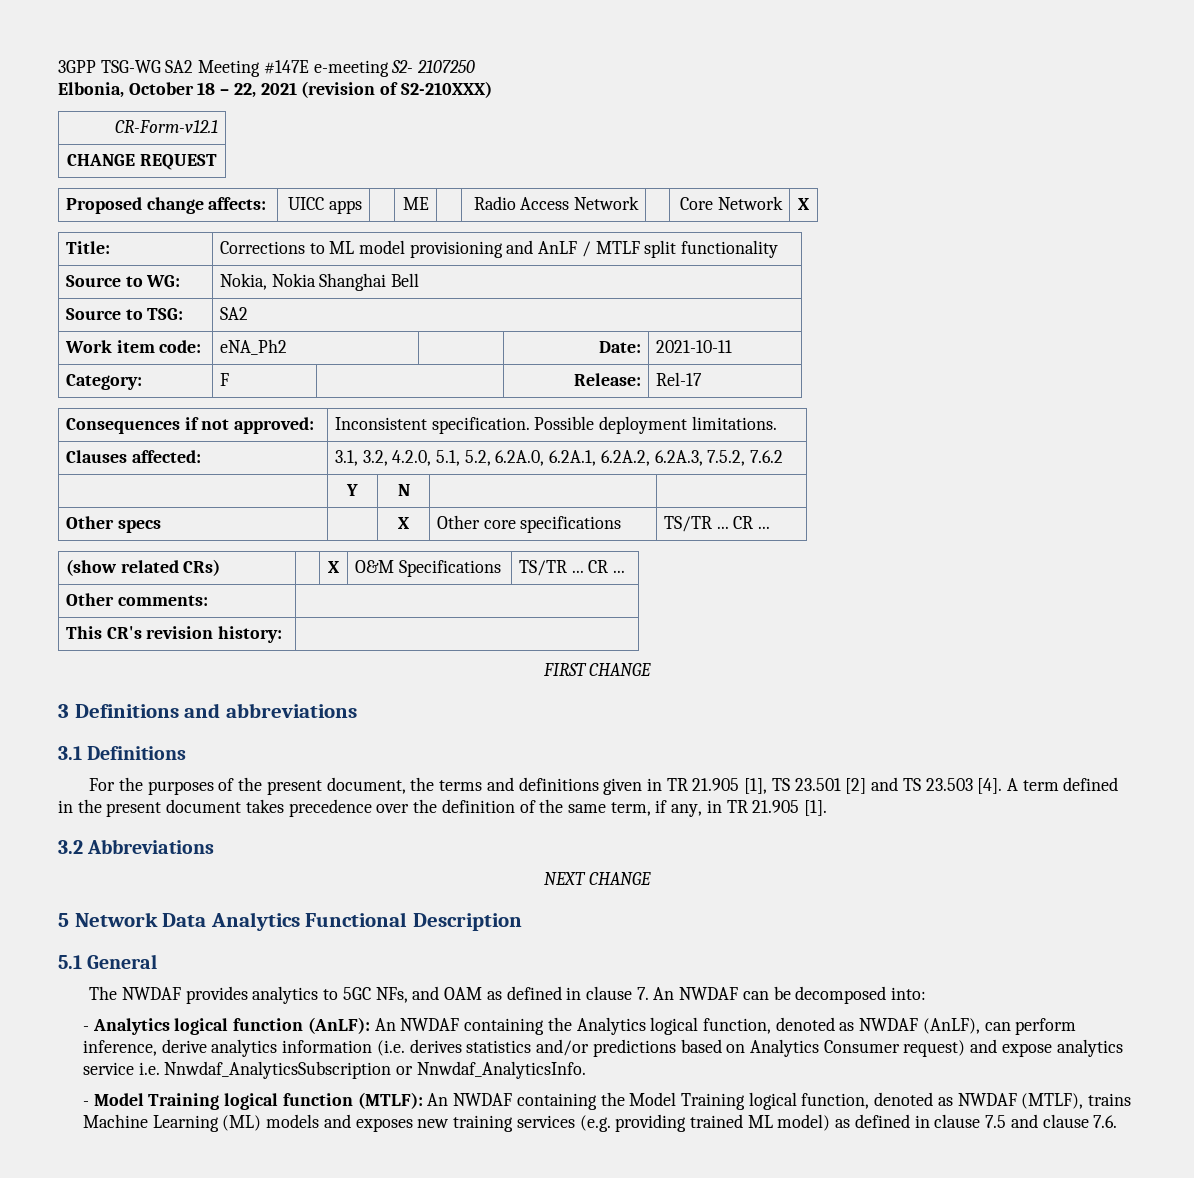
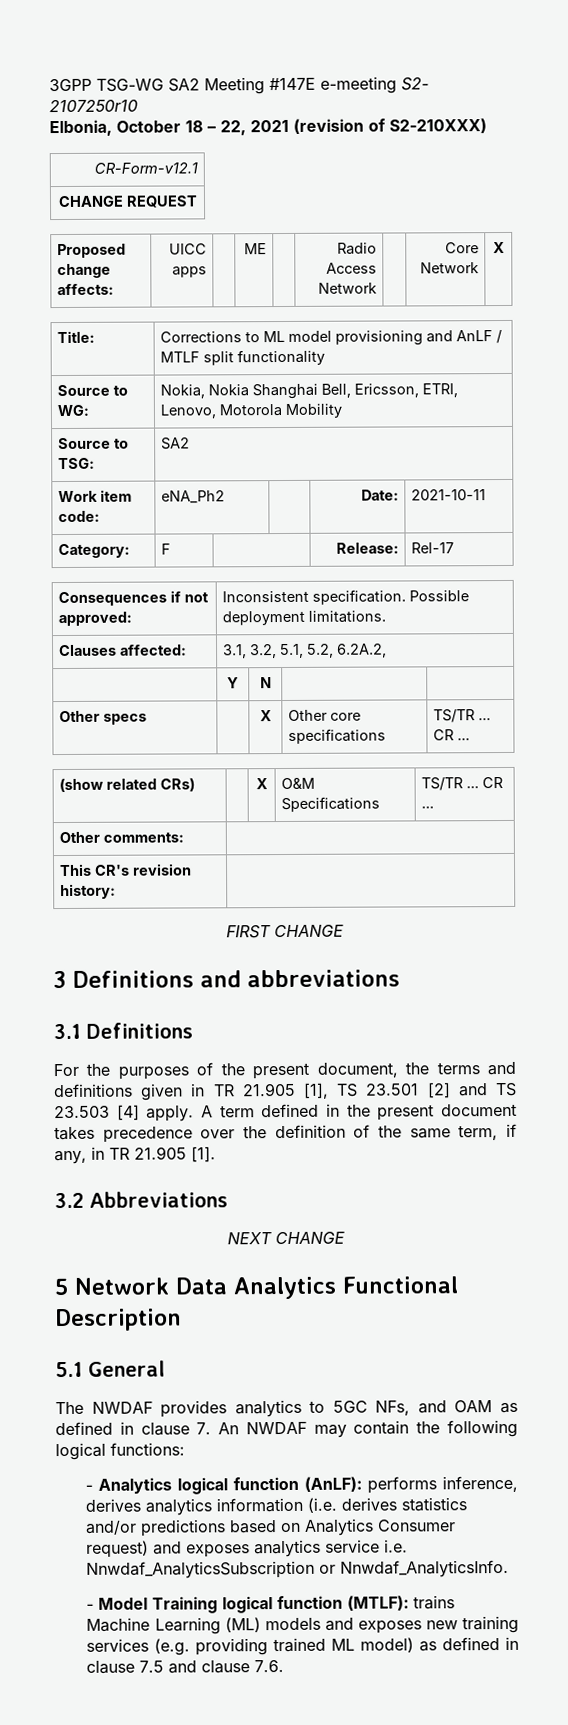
[417,60,476,73] 2107250 -> [49,99,138,113] 2107250r10
[391,273,420,287] Bell -> [321,383,459,398] [160,403,343,419] Bell, Ericsson, ETRI, Lenovo, Motorola Mobility
[392,450,432,466] 4.2.0, -> (278, 651) none
[495,450,597,466] 6.2A.0, 6.2A.1, -> (335, 650) none
[654,450,784,466] 6.2A.3, 7.5.2, 7.6.2 -> (388, 650) none
[977,778,1003,794] [4]. -> [116,1104,195,1122] [4] apply.
[742,986,927,1004] can be decomposed into: -> [313,1419,518,1438] [55,1442,185,1461] may contain the following logical functions:
[374,1017,1077,1035] [83,1039,207,1056] An NWDAF containing the Analytics logical function, denoted as NWDAF (AnLF), can perform inference, derive -> [367,1475,518,1494] [85,1498,142,1512] performs inference, derives
[1001,1043,1052,1057] expose -> [186,1544,251,1558] exposes
[427,1092,1084,1110] An NWDAF containing the Model Training logical function, denoted as NWDAF (MTLF), -> (410, 1603) none

